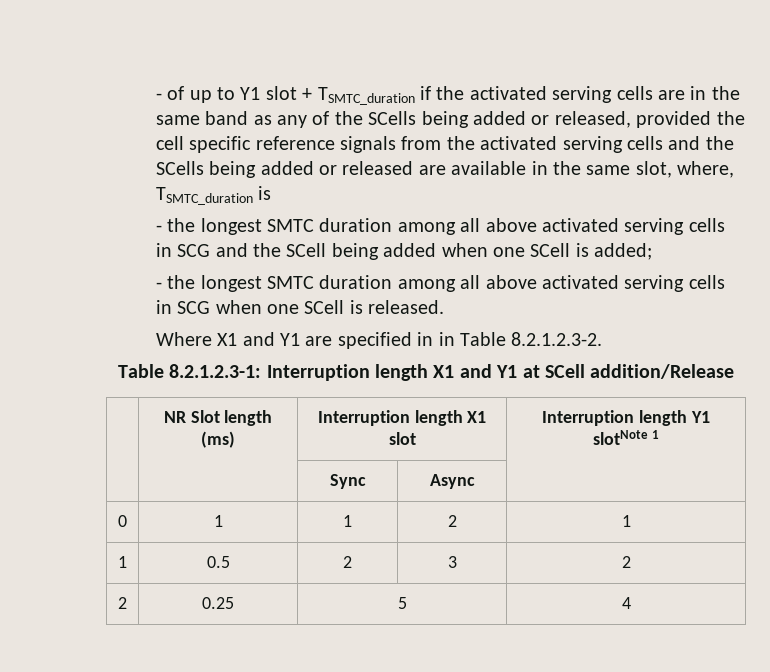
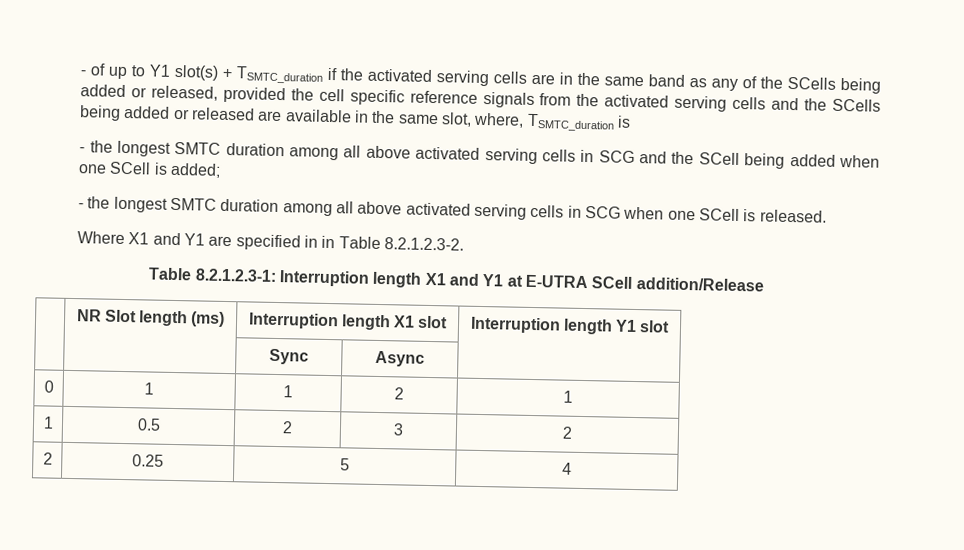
[265,86,297,100] slot -> [174,64,220,81] slot(s)
(540, 371) none -> [524,274,588,289] E-UTRA
[592,430,660,445] slotNote 1 -> [639,320,671,333] slot

